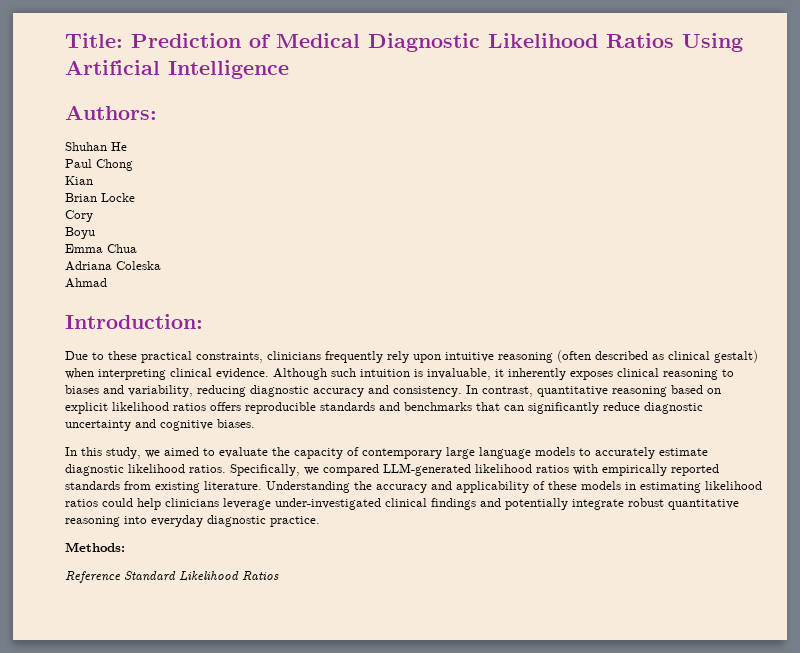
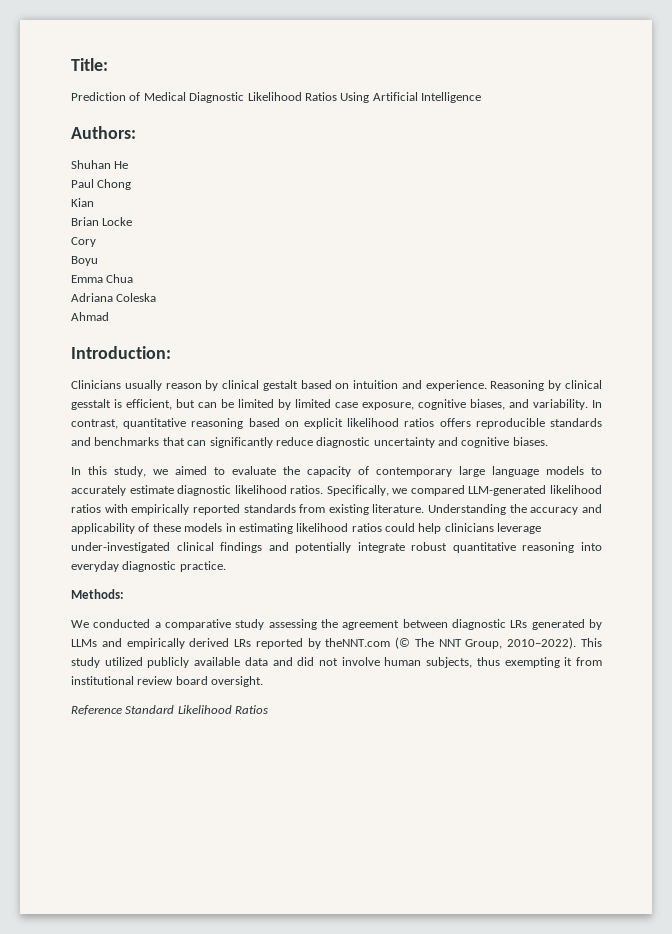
(123, 40) none -> (108, 64) //
[65,350,758,363] [65,368,734,380] [65,385,462,397] Due to these practical constraints, clinicians frequently rely upon intuitive reasoning (often described as clinical gestalt) when interpreting clinical evidence. Although such intuition is invaluable, it inherently exposes clinical reasoning to biases and variability, reducing diagnostic accuracy and consistency. -> [71,380,602,391] [71,399,588,410] Clinicians usually reason by clinical gestalt based on intuition and experience. Reasoning by clinical gesstalt is efficient, but can be limited by limited case exposure, cognitive biases, and variability.
(125, 547) none -> [71,619,602,630] [71,637,602,649] [71,657,602,668] [71,676,264,687] // We conducted a comparative study assessing the agreement between diagnostic LRs generated by LLMs and empirically derived LRs reported by theNNT.com (© The NNT Group, 2010–2022). This study utilized publicly available data and did not involve human subjects, thus exempting it from institutional review board oversight.

